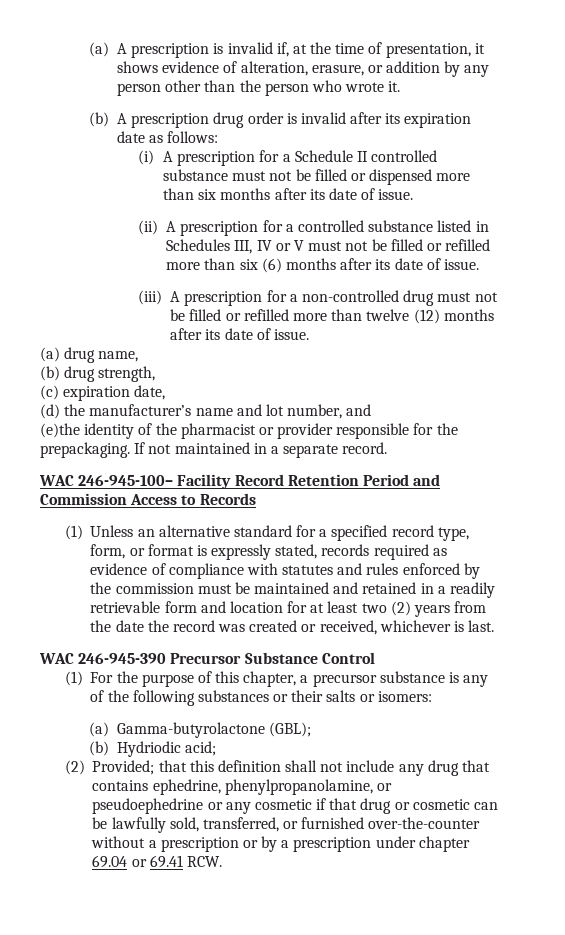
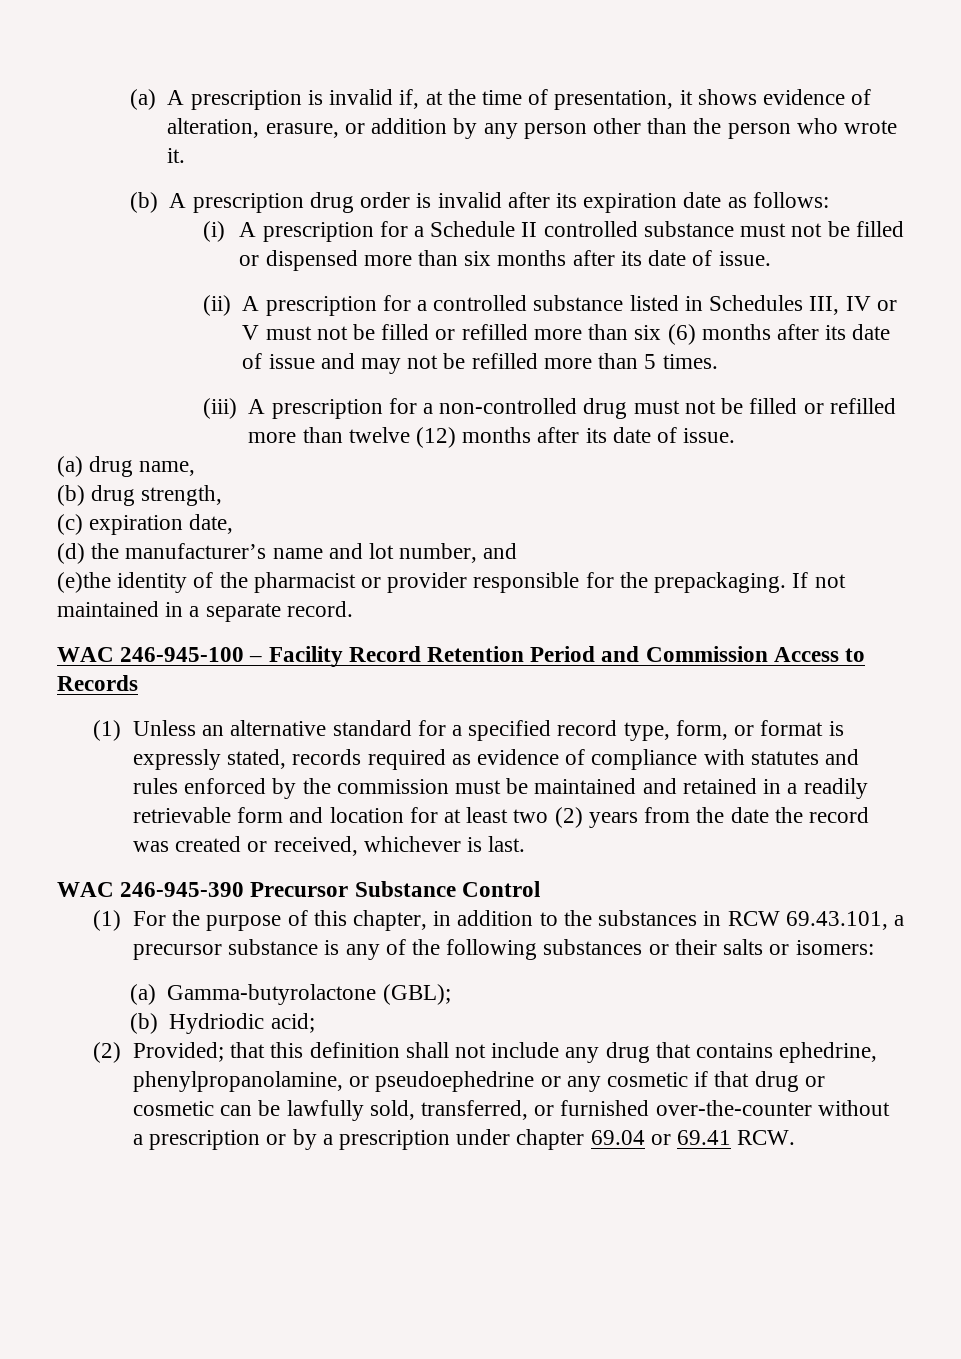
[443,259,479,270] issue. -> [268,353,718,374] issue and may not be refilled more than 5 times.
[78,475,174,486] 246-945-100– -> [120,647,263,662] 246-945-100 –
(297, 679) none -> [433,910,888,930] in addition to the substances in RCW 69.43.101,

